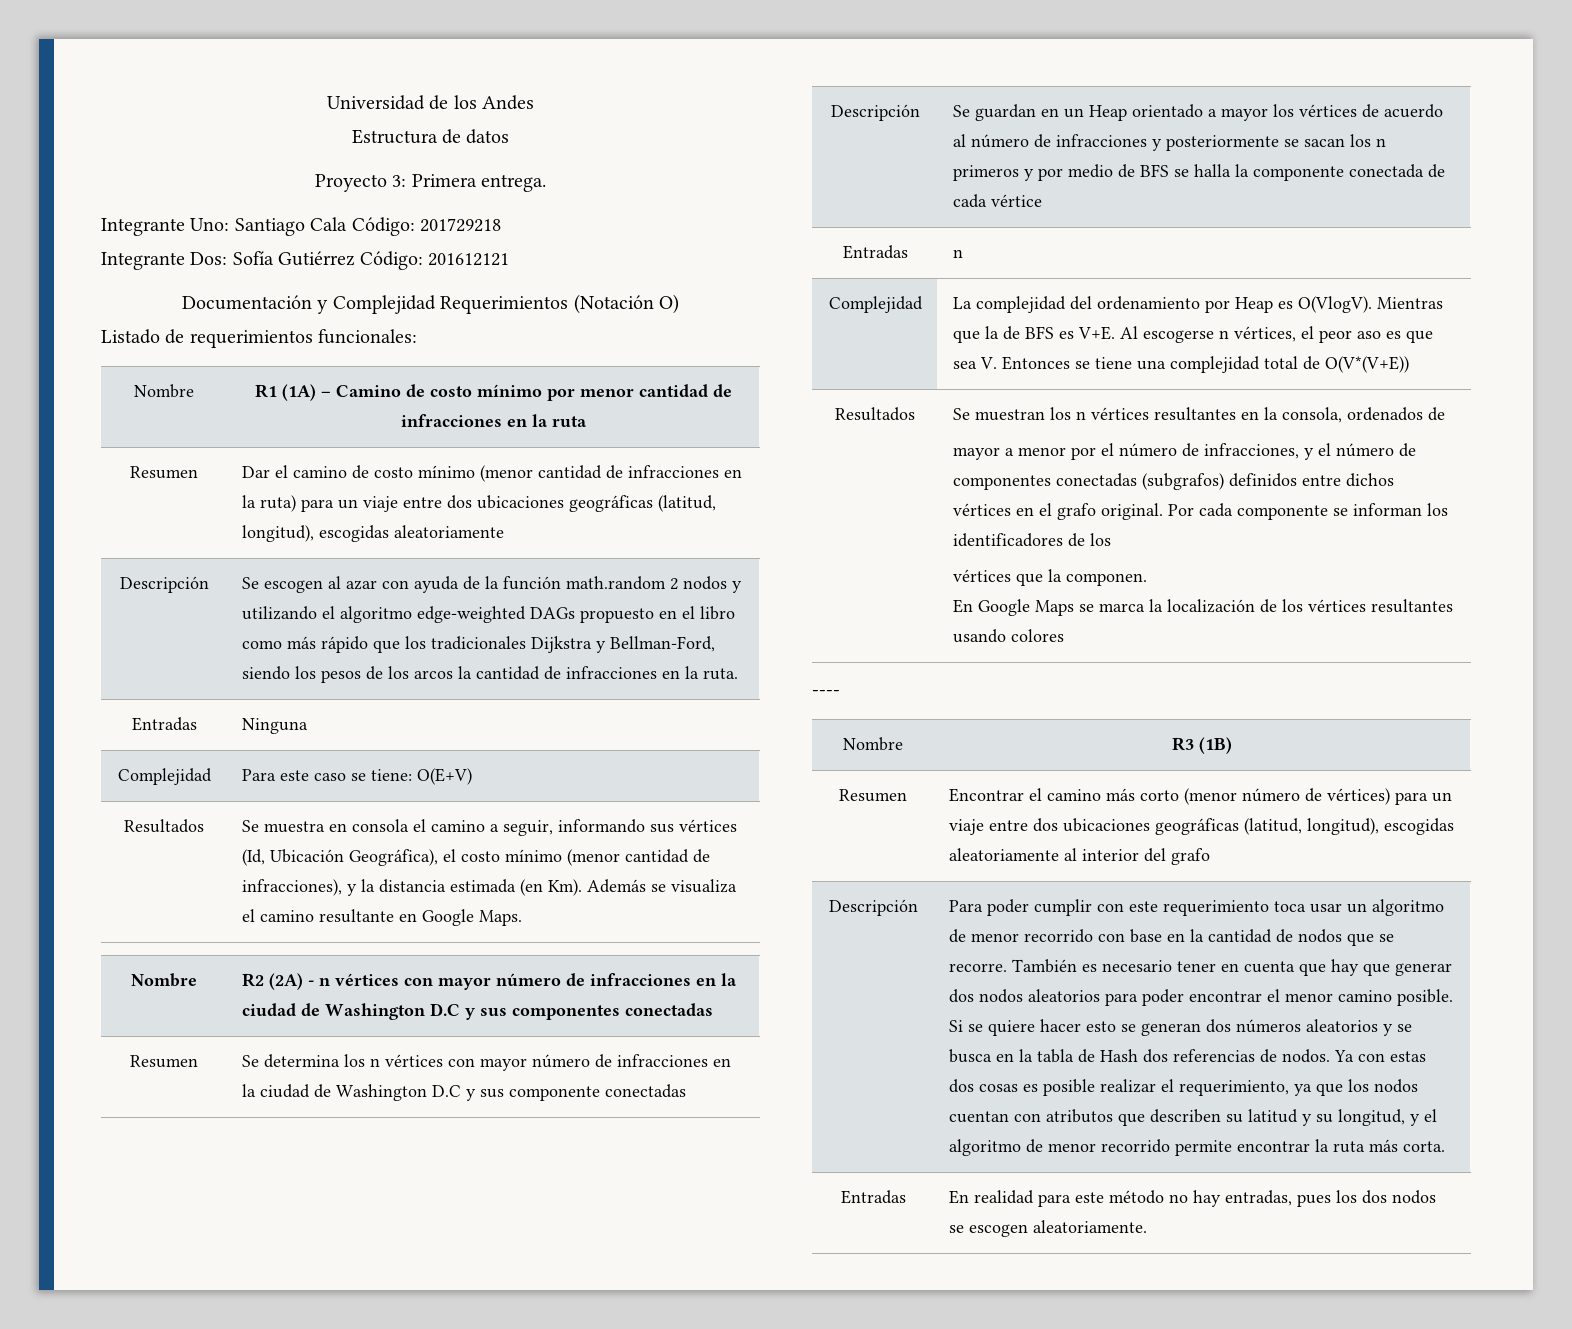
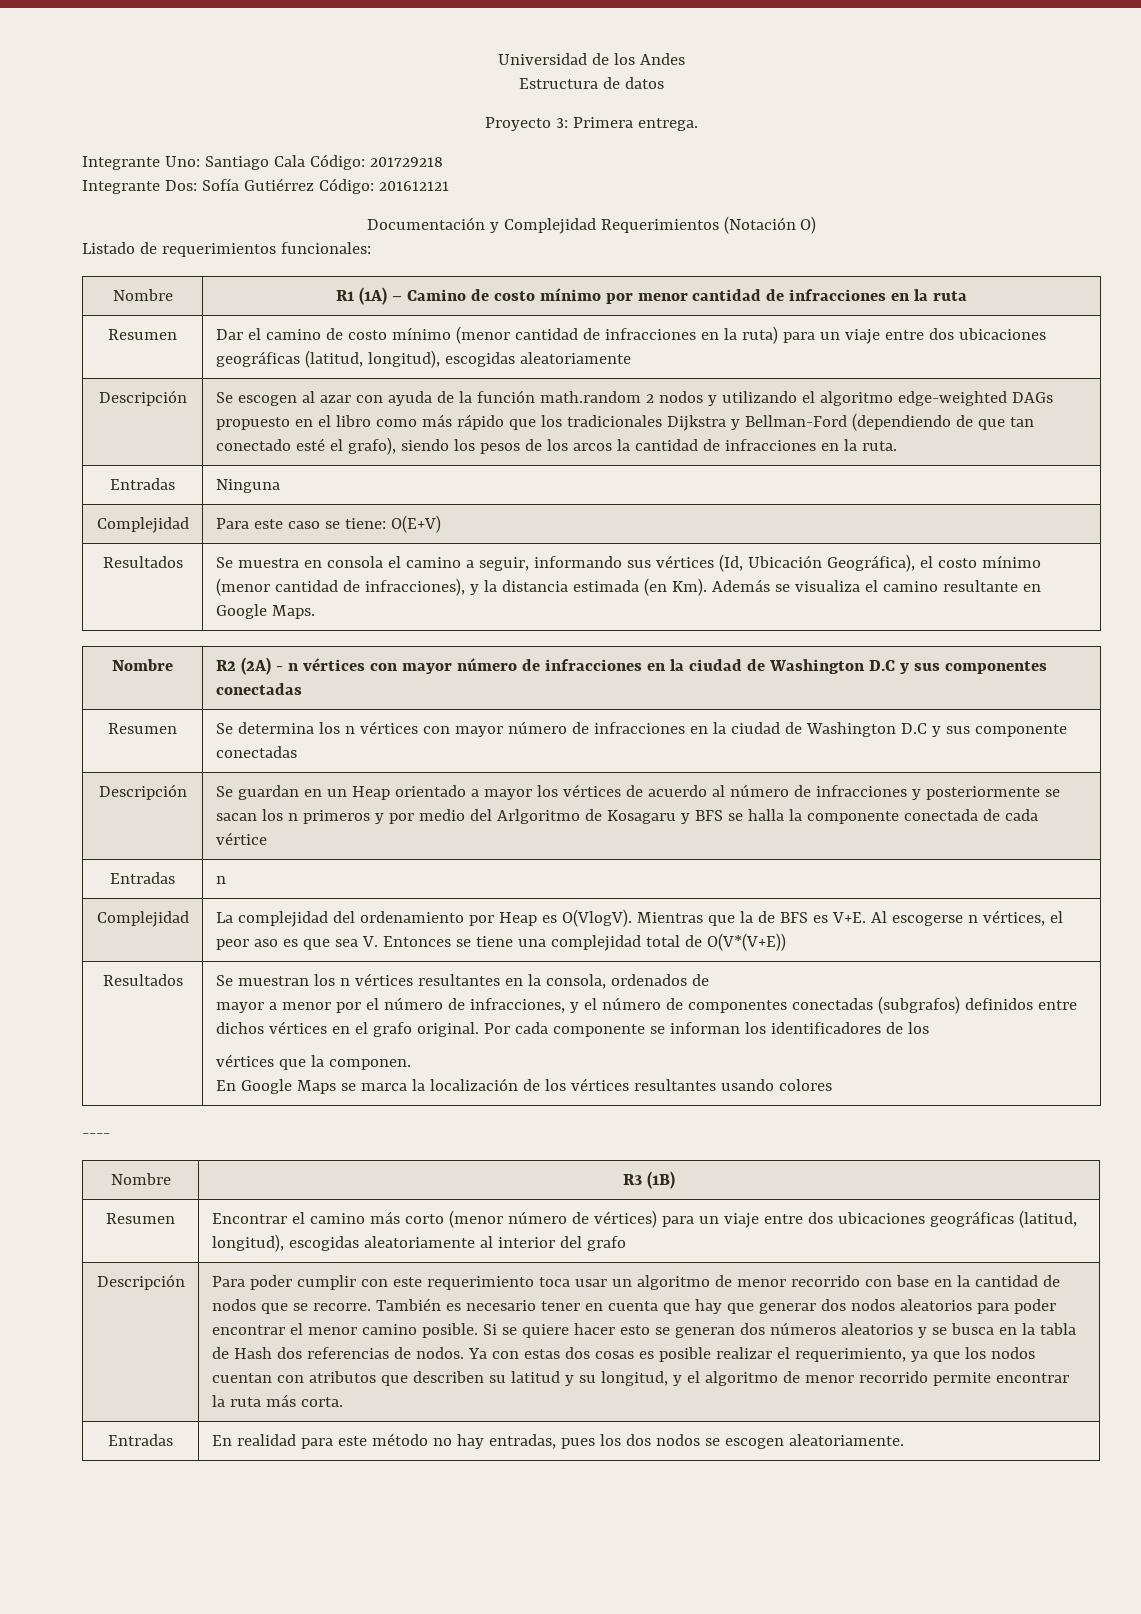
[609,636,715,652] Bellman-Ford, -> [744,413,1034,431] [215,437,396,455] Bellman-Ford (dependiendo de que tan conectado esté el grafo),
[1117,164,1135,178] de -> [469,809,690,824] del Arlgoritmo de Kosagaru y

